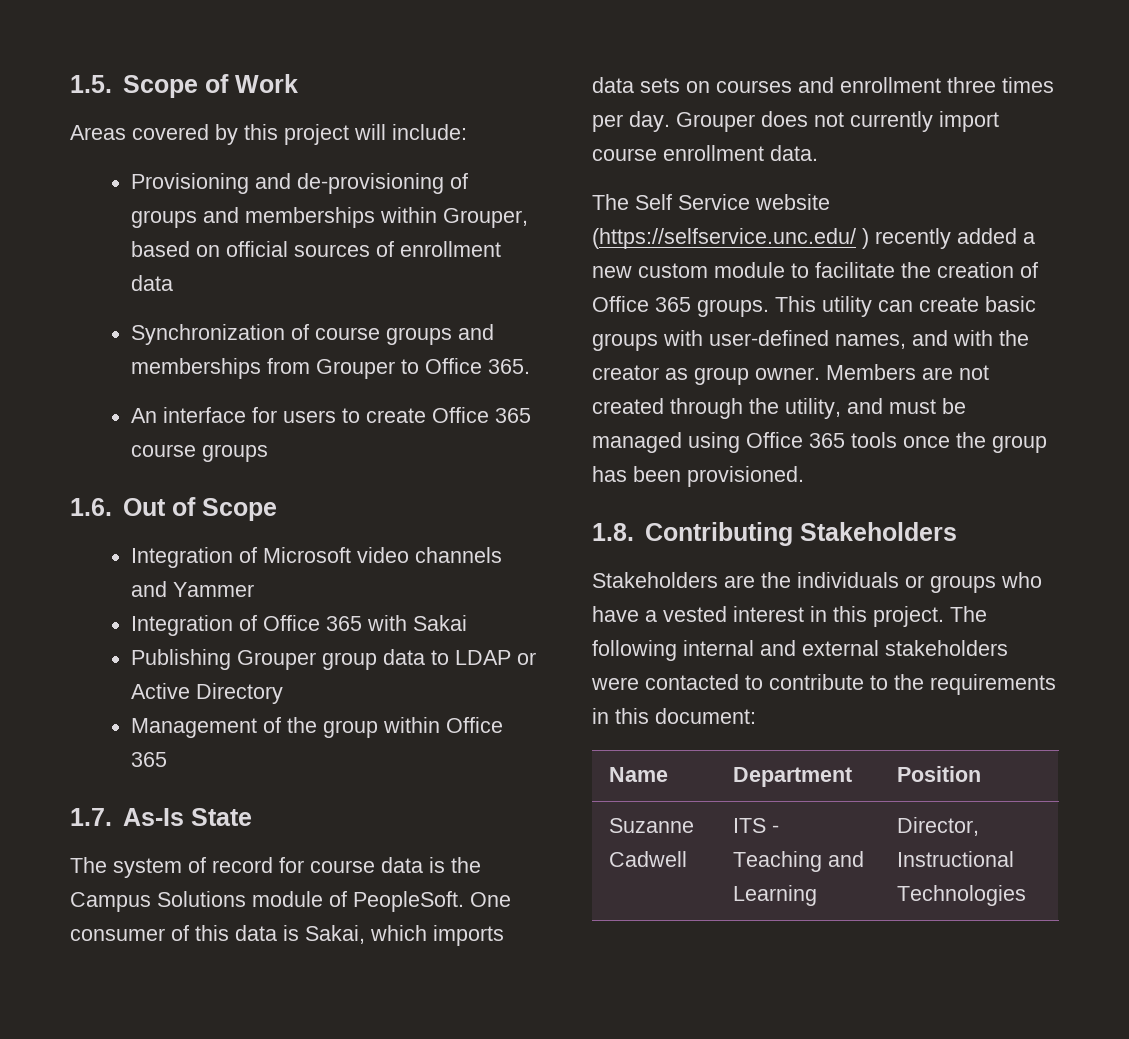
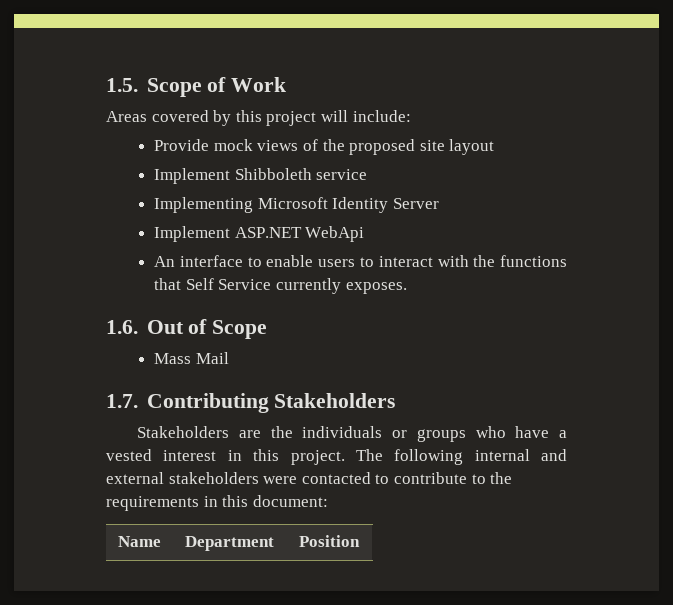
[131,173,469,194] [131,207,529,228] [131,241,502,257] [131,275,174,291] [131,324,495,345] [131,358,531,379] [131,407,532,423] [131,444,269,462] [70,497,277,521] [131,547,503,568] [131,581,255,597] [131,615,468,636] [131,649,537,670] [131,683,284,704] [131,717,504,738] [131,752,168,767] [70,808,252,826] [70,857,481,878] [70,891,511,912] [70,925,504,946] [592,77,1054,93] [592,111,999,132] [592,145,818,161] [592,194,830,210] [592,228,1035,249] [592,262,1038,278] [592,296,1036,317] [592,330,1029,351] [592,364,989,385] [592,398,966,419] [592,432,1047,453] [592,466,804,487] [592,523,634,541] Provisioning and de-provisioning of groups and memberships within Grouper, based on official sources of enrollment data // Synchronization of course groups and memberships from Grouper to Office 365. // An interface for users to create Office 365 course groups // 1.6. Out of Scope // Integration of Microsoft video channels and Yammer // Integration of Office 365 with Sakai // Publishing Grouper group data to LDAP or Active Directory // Management of the group within Office 365 // 1.7. As-Is State // The system of record for course data is the Campus Solutions module of PeopleSoft. One consumer of this data is Sakai, which imports data sets on courses and enrollment three times per day. Grouper does not currently import course enrollment data. // The Self Service website (https://selfservice.unc.edu/ ) recently added a new custom module to facilitate the creation of Office 365 groups. This utility can create basic groups with user-defined names, and with the creator as group owner. Members are not created through the utility, and must be managed using Office 365 tools once the group has been provisioned. // 1.8. -> [154,139,495,155] [154,168,368,184] [154,197,439,213] [154,226,365,242] [154,255,567,267] [154,278,407,294] [106,319,268,339] [154,352,229,364] [106,394,138,408] Provide mock views of the proposed site layout // Implement Shibboleth service // Implementing Microsoft Identity Server // Implement ASP.NET WebApi // An interface to enable users to interact with the functions that Self Service currently exposes. // 1.6. Out of Scope // Mass Mail // 1.7.
[608,818,694,833] [608,851,687,867] [732,818,779,833] [732,851,864,872] [732,885,817,906] [896,817,979,836] [896,851,1014,867] [896,885,1026,906] // Suzanne Cadwell | ITS - Teaching and Learning | Director, Instructional Technologies -> (360, 541) none

